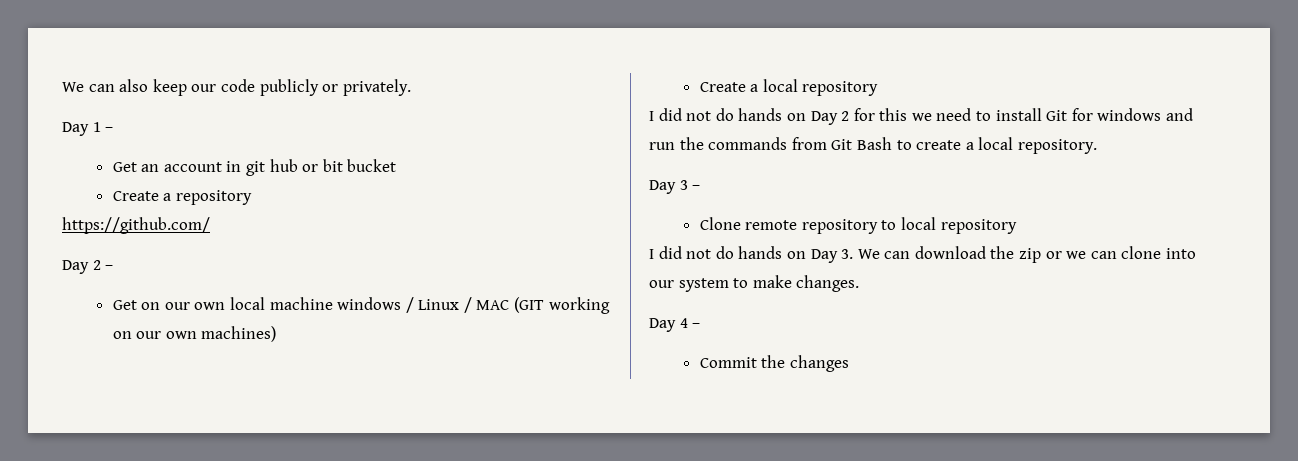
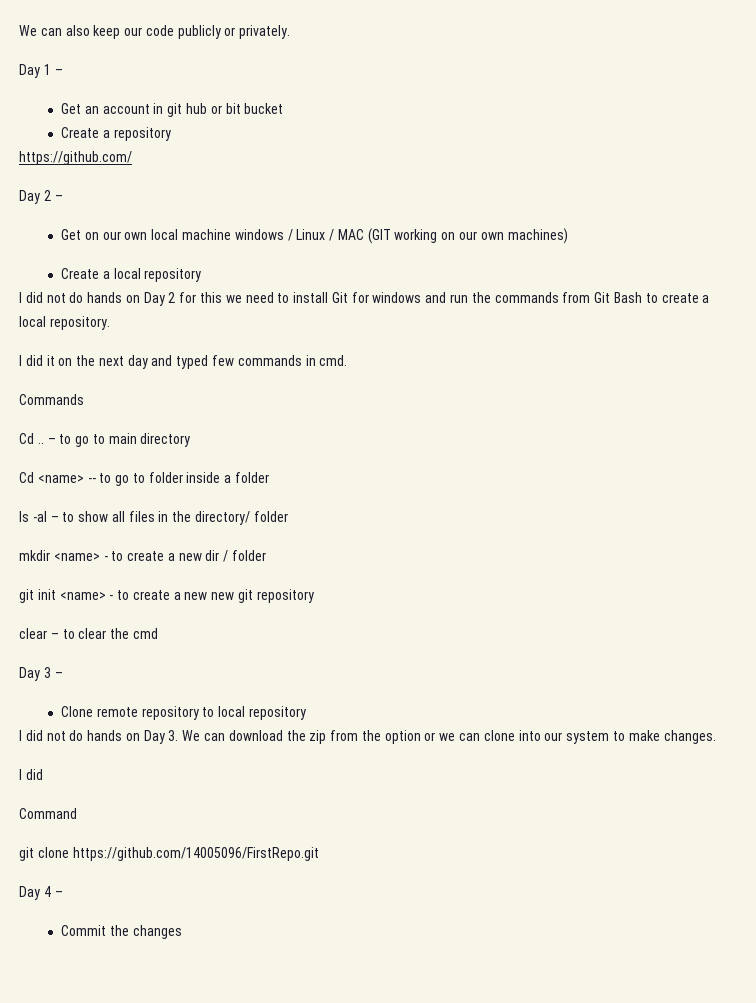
(1097, 146) none -> [19,355,348,369] [19,394,84,405] [19,433,191,447] [19,472,270,486] [19,511,288,525] [19,550,267,562] [19,589,314,603] [19,628,158,639] // I did it on the next day and typed few commands in cmd. // Commands // Cd .. – to go to main directory // Cd <name> -- to go to folder inside a folder // ls -al – to show all files in the directory/ folder // mkdir <name> - to create a new dir / folder // git init <name> - to create a new new git repository // clear – to clear the cmd
(1042, 255) none -> [330,730,421,744] from the option
(860, 283) none -> [19,769,43,780] [19,808,77,819] [19,847,319,861] // I did // Command // git clone https://github.com/14005096/FirstRepo.git

